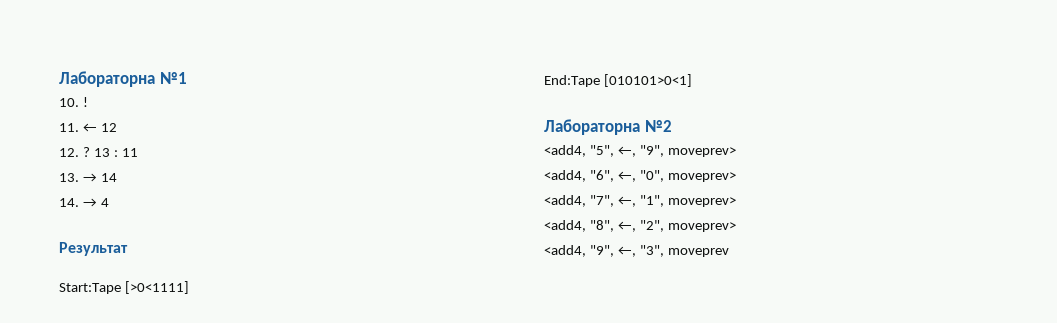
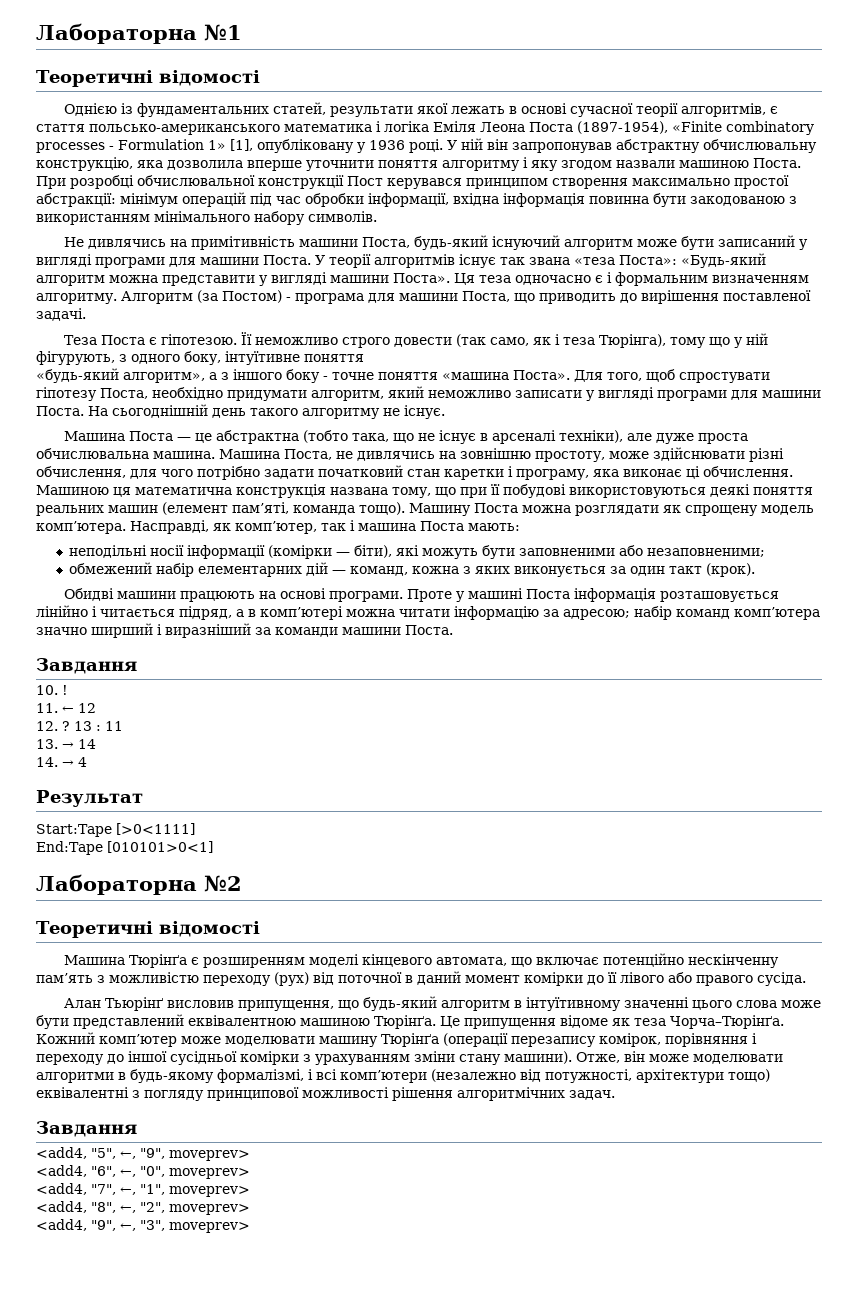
(187, 78) none -> [36,70,260,87] [64,102,779,117] [36,121,814,135] [36,138,817,153] [36,157,801,171] [36,175,789,189] [36,192,797,207] [36,211,377,225] [64,235,809,250] [36,253,766,268] [36,272,809,286] [36,290,811,304] [36,308,86,321] [64,332,769,348] [36,351,364,365] [36,368,770,383] [36,386,821,401] [36,404,445,419] [64,430,749,444] [36,447,784,462] [36,465,793,480] [36,484,813,498] [36,502,814,516] [36,520,520,534] [69,545,766,559] [69,562,756,577] [64,588,780,602] [36,605,820,620] [36,623,453,638] [36,658,137,674] // Теоретичні відомості // Однією із фундаментальних статей, результати якої лежать в основі сучасної теорії алгоритмів, є стаття польсько-американського математика і логіка Еміля Леона Поста (1897-1954), «Finite combinatory processes - Formulation 1» [1], опубліковану у 1936 році. У ній він запропонував абстрактну обчислювальну конструкцію, яка дозволила вперше уточнити поняття алгоритму і яку згодом назвали машиною Поста. При розробці обчислювальної конструкції Пост керувався принципом створення максимально простої абстракції: мінімум операцій під час обробки інформації, вхідна інформація повинна бути закодованою з використанням мінімального набору символів. // Не дивлячись на примітивність машини Поста, будь-який існуючий алгоритм може бути записаний у вигляді програми для машини Поста. У теорії алгоритмів існує так звана «теза Поста»: «Будь-який алгоритм можна представити у вигляді машини Поста». Ця теза одночасно є і формальним визначенням алгоритму. Алгоритм (за Постом) - програма для машини Поста, що приводить до вирішення поставленої задачі. // Теза Поста є гіпотезою. Її неможливо строго довести (так само, як і теза Тюрінга), тому що у ній фігурують, з одного боку, інтуїтивне поняття // «будь-який алгоритм», а з іншого боку - точне поняття «машина Поста». Для того, щоб спростувати гіпотезу Поста, необхідно придумати алгоритм, який неможливо записати у вигляді програми для машини Поста. На сьогоднішній день такого алгоритму не існує. // Машина Поста — це абстрактна (тобто така, що не існує в арсеналі техніки), але дуже проста обчислювальна машина. Машина Поста, не дивлячись на зовнішню простоту, може здійснювати різні обчислення, для чого потрібно задати початковий стан каретки і програму, яка виконає ці обчислення. Машиною ця математична конструкція названа тому, що при її побудові використовуються деякі поняття реальних машин (елемент пам’яті, команда тощо). Машину Поста можна розглядати як спрощену модель комп’ютера. Насправді, як комп’ютер, так і машина Поста мають: // неподільні носії інформації (комірки — біти), які можуть бути заповненими або незаповненими; // обмежений набір елементарних дій — команд, кожна з яких виконується за один такт (крок). // Обидві машини працюють на основі програми. Проте у машині Поста інформація розташовується лінійно і читається підряд, а в комп’ютері можна читати інформацію за адресою; набір команд комп’ютера значно ширший і виразніший за команди машини Поста. // Завдання
(672, 126) none -> [36,921,260,938] [64,953,780,968] [36,971,806,986] [64,996,822,1011] [36,1014,784,1029] [36,1032,757,1047] [36,1051,783,1065] [36,1069,770,1083] [36,1087,615,1101] [36,1121,137,1137] // Теоретичні відомості // Машина Тюрінґа є розширенням моделі кінцевого автомата, що включає потенційно нескінченну пам’ять з можливістю переходу (рух) від поточної в даний момент комірки до її лівого або правого сусіда. // Алан Тьюрінґ висловив припущення, що будь-який алгоритм в інтуїтивному значенні цього слова може бути представлений еквівалентною машиною Тюрінґа. Це припущення відоме як теза Чорча–Тюрінґа. Кожний комп’ютер може моделювати машину Тюрінґа (операції перезапису комірок, порівняння і переходу до іншої сусідньої комірки з урахуванням зміни стану машини). Отже, він може моделювати алгоритми в будь-якому формалізмі, і всі комп’ютери (незалежно від потужності, архітектури тощо) еквівалентні з погляду принципової можливості рішення алгоритмічних задач. // Завдання
[667,248,729,257] moveprev -> [169,1222,250,1233] moveprev>

